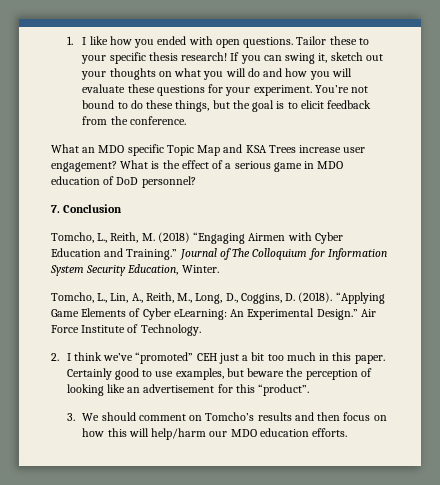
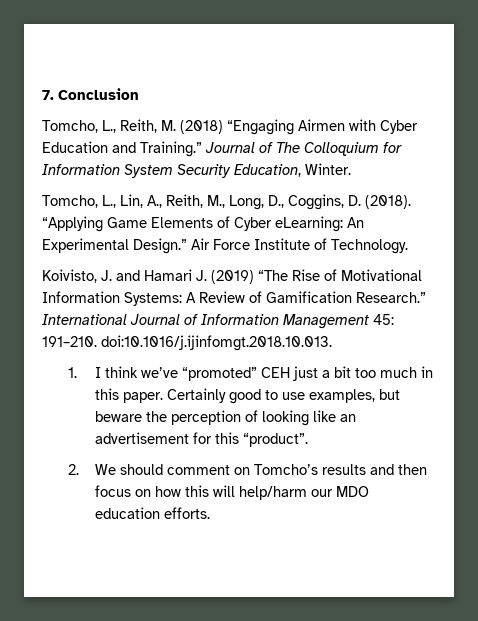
[66,36,369,48] [81,52,383,64] [81,68,352,80] [82,84,369,96] [82,100,372,112] [82,116,186,125] [51,144,366,156] [51,160,344,172] [51,176,196,188] 1. I like how you ended with open questions. Tailor these to your specific thesis research! If you can swing it, sketch out your thoughts on what you will do and how you will evaluate these questions for your experiment. You’re not bound to do these things, but the goal is to elicit feedback from the conference. // What an MDO specific Topic Map and KSA Trees increase user engagement? What is the effect of a serious game in MDO education of DoD personnel? // -> (42, 95) none
[51,353,59,361] 2. -> [42,269,422,284] [42,291,426,306] [42,314,394,329] [42,335,332,351] [68,367,78,378] Koivisto, J. and Hamari J. (2019) “The Rise of Motivational Information Systems: A Review of Gamification Research.” International Journal of Information Management 45: 191–210. doi:10.1016/j.ijinfomgt.2018.10.013. // 1.
[66,413,75,421] 3. -> [68,464,80,475] 2.

